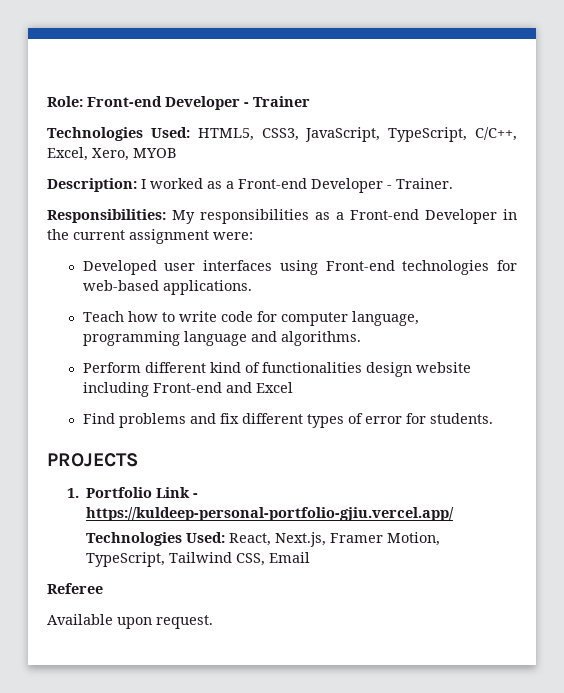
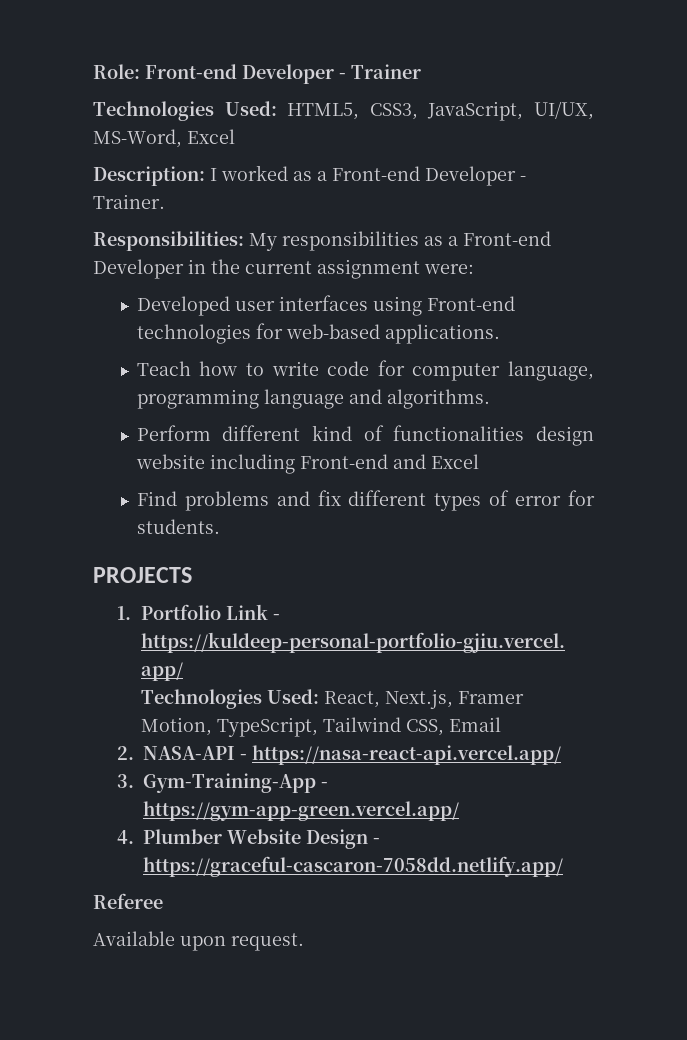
[388,127,517,142] [47,147,176,161] TypeScript, C/C++, Excel, Xero, MYOB -> [534,101,594,120] [93,129,235,148] UI/UX, MS-Word, Excel
(311, 557) none -> [117,745,562,765] [117,773,329,793] [143,801,460,821] [117,829,381,849] [143,856,564,877] // 2. NASA-API - https://nasa-react-api.vercel.app/ // 3. Gym-Training-App - https://gym-app-green.vercel.app/ // 4. Plumber Website Design - https://graceful-cascaron-7058dd.netlify.app/

